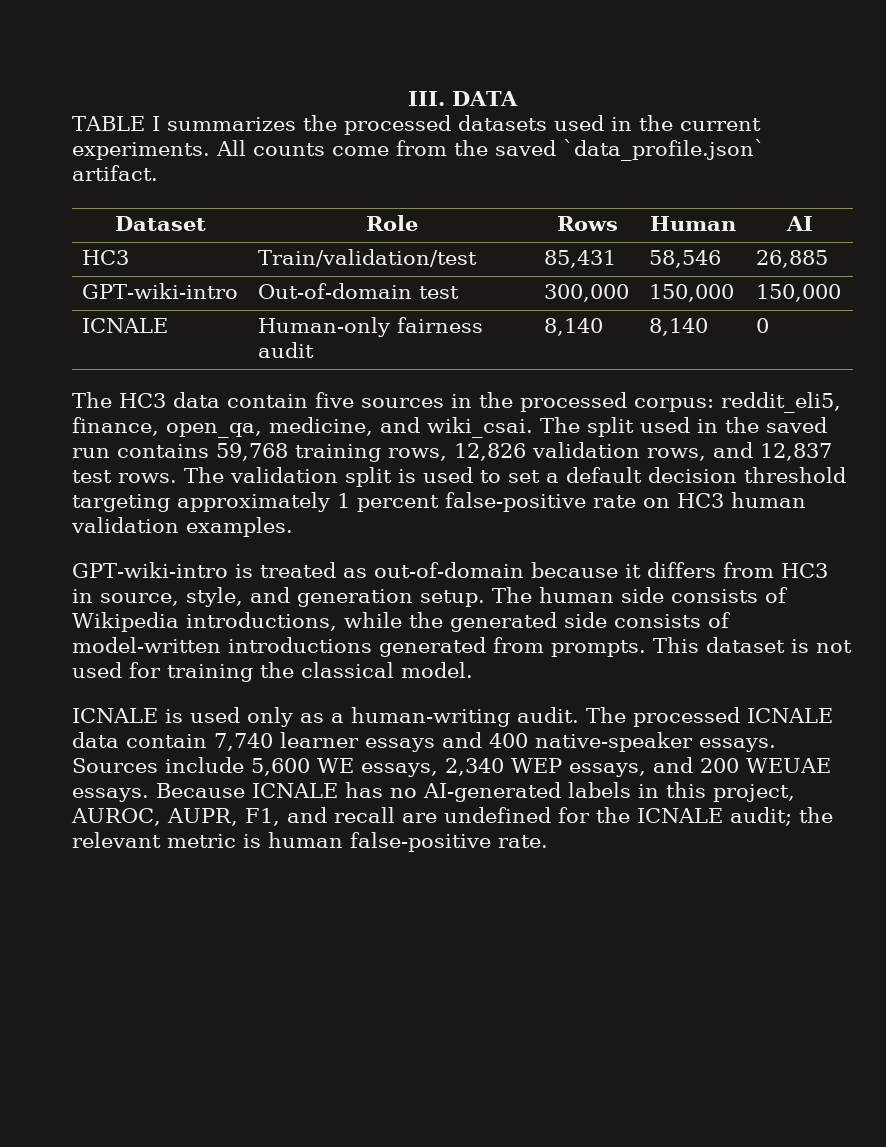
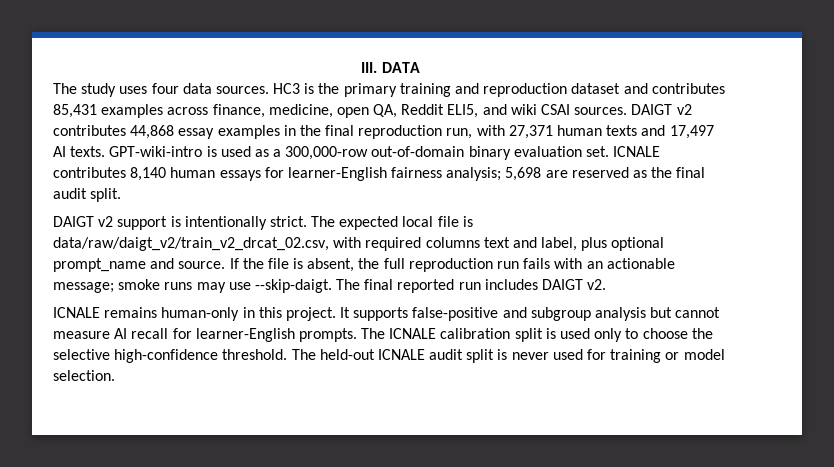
[72,115,761,135] [72,139,765,161] [72,165,158,181] [115,216,206,231] [365,215,418,231] [556,216,618,231] [650,216,736,231] [785,216,813,231] [81,250,129,265] [257,249,477,267] [543,250,616,268] [648,250,721,268] [755,250,828,268] [81,283,238,299] [257,283,459,299] [543,284,629,302] [648,284,734,302] [755,284,841,302] [81,318,168,333] [257,317,483,337] [257,342,314,358] [543,318,603,336] [648,318,708,336] [755,318,769,333] [72,392,841,413] [72,417,827,438] [72,442,832,462] [72,467,846,487] [72,492,806,512] [71,517,293,537] [72,562,828,578] [72,587,788,607] [72,612,731,632] [72,637,852,657] [72,662,473,682] [72,707,833,727] [72,732,776,752] [72,757,831,777] [72,782,795,802] [71,807,833,826] [72,832,548,852] TABLE I summarizes the processed datasets used in the current experiments. All counts come from the saved `data_profile.json` artifact. // Dataset | Role | Rows | Human | AI // HC3 | Train/validation/test | 85,431 | 58,546 | 26,885 // GPT-wiki-intro | Out-of-domain test | 300,000 | 150,000 | 150,000 // ICNALE | Human-only fairness audit | 8,140 | 8,140 | 0 // The HC3 data contain five sources in the processed corpus: reddit_eli5, finance, open_qa, medicine, and wiki_csai. The split used in the saved run contains 59,768 training rows, 12,826 validation rows, and 12,837 test rows. The validation split is used to set a default decision threshold targeting approximately 1 percent false-positive rate on HC3 human validation examples. // GPT-wiki-intro is treated as out-of-domain because it differs from HC3 in source, style, and generation setup. The human side consists of Wikipedia introductions, while the generated side consists of model-written introductions generated from prompts. This dataset is not used for training the classical model. // ICNALE is used only as a human-writing audit. The processed ICNALE data contain 7,740 learner essays and 400 native-speaker essays. Sources include 5,600 WE essays, 2,340 WEP essays, and 200 WEUAE essays. Because ICNALE has no AI-generated labels in this project, AUROC, AUPR, F1, and recall are undefined for the ICNALE audit; the relevant metric is human false-positive rate. -> [53,83,725,97] [53,104,692,118] [53,125,714,139] [53,146,661,160] [53,167,706,181] [53,188,122,202] [53,216,473,230] [53,237,665,251] [53,258,675,272] [53,279,607,293] [53,307,721,321] [53,328,713,342] [53,349,725,363] [53,370,115,381] The study uses four data sources. HC3 is the primary training and reproduction dataset and contributes 85,431 examples across finance, medicine, open QA, Reddit ELI5, and wiki CSAI sources. DAIGT v2 contributes 44,868 essay examples in the final reproduction run, with 27,371 human texts and 17,497 AI texts. GPT-wiki-intro is used as a 300,000-row out-of-domain binary evaluation set. ICNALE contributes 8,140 human essays for learner-English fairness analysis; 5,698 are reserved as the final audit split. // DAIGT v2 support is intentionally strict. The expected local file is data/raw/daigt_v2/train_v2_drcat_02.csv, with required columns text and label, plus optional prompt_name and source. If the file is absent, the full reproduction run fails with an actionable message; smoke runs may use --skip-daigt. The final reported run includes DAIGT v2. // ICNALE remains human-only in this project. It supports false-positive and subgroup analysis but cannot measure AI recall for learner-English prompts. The ICNALE calibration split is used only to choose the selective high-confidence threshold. The held-out ICNALE audit split is never used for training or model selection.

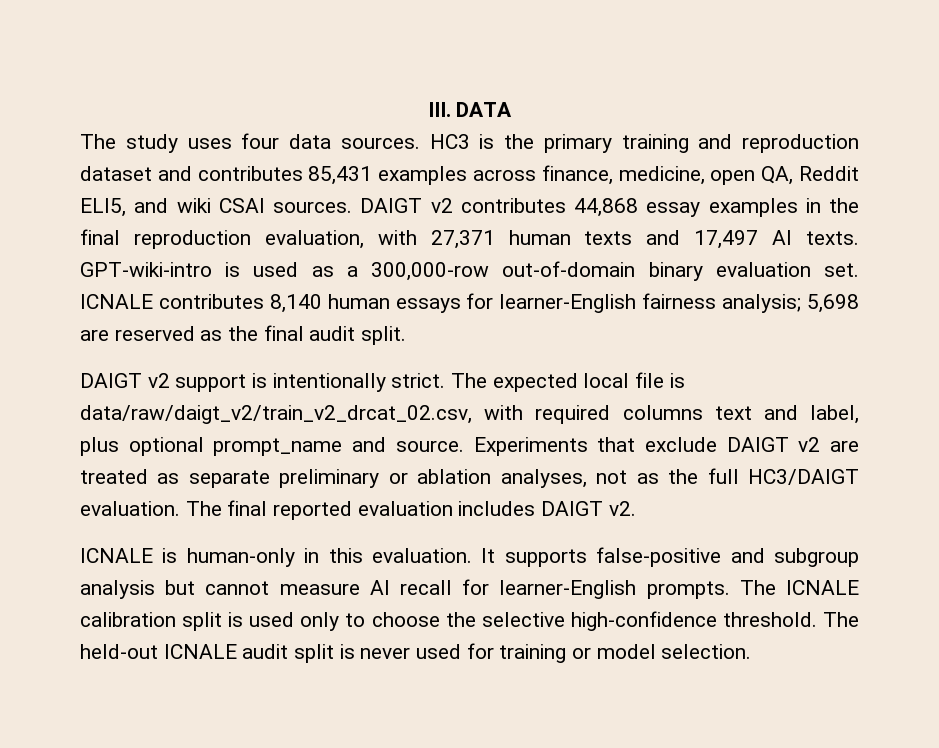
[446,128,473,139] run, -> [264,230,364,249] evaluation,
[229,258,675,272] [53,279,332,293] If the file is absent, the full reproduction run fails with an actionable message; smoke runs may use --skip-daigt. -> [473,437,860,456] [80,468,860,488] [80,501,180,516] Experiments that exclude DAIGT v2 are treated as separate preliminary or ablation analyses, not as the full HC3/DAIGT evaluation.
[458,282,481,290] run -> [357,501,453,516] evaluation
[104,307,158,318] remains -> [162,548,178,563] is
[285,307,336,321] project. -> [372,548,472,563] evaluation.

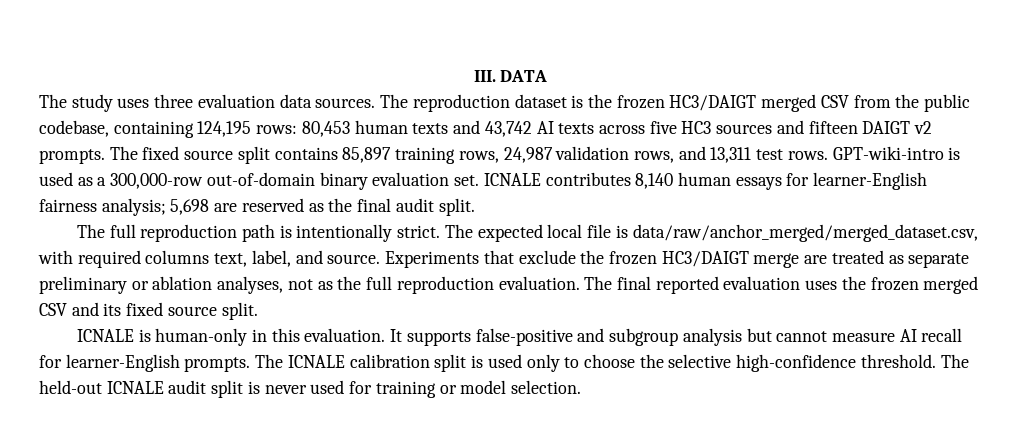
[241,133,859,153] [80,165,859,185] [80,198,859,217] [80,229,859,249] four data sources. HC3 is the primary training and reproduction dataset and contributes 85,431 examples across finance, medicine, open QA, Reddit ELI5, and wiki CSAI sources. DAIGT v2 contributes 44,868 essay examples in the final reproduction evaluation, with 27,371 human texts and 17,497 AI texts. -> [154,94,971,112] [39,120,933,138] [39,146,828,164] three evaluation data sources. The reproduction dataset is the frozen HC3/DAIGT merged CSV from the public codebase, containing 124,195 rows: 80,453 human texts and 43,742 AI texts across five HC3 sources and fifteen DAIGT v2 prompts. The fixed source split contains 85,897 training rows, 24,987 validation rows, and 13,311 test rows.
[80,373,247,392] DAIGT v2 support -> [76,224,276,242] The full reproduction path
[80,405,472,424] data/raw/daigt_v2/train_v2_drcat_02.csv, -> [632,224,978,242] data/raw/anchor_merged/merged_dataset.csv,
[714,405,859,424] [80,437,343,456] text and label, plus optional prompt_name -> [214,250,291,267] text, label,
[726,437,821,452] DAIGT v2 -> [580,250,800,268] the frozen HC3/DAIGT merge
[748,469,860,485] HC3/DAIGT -> [396,276,494,294] reproduction
[458,501,636,516] includes DAIGT v2. -> [805,276,979,294] [39,302,258,320] uses the frozen merged CSV and its fixed source split.

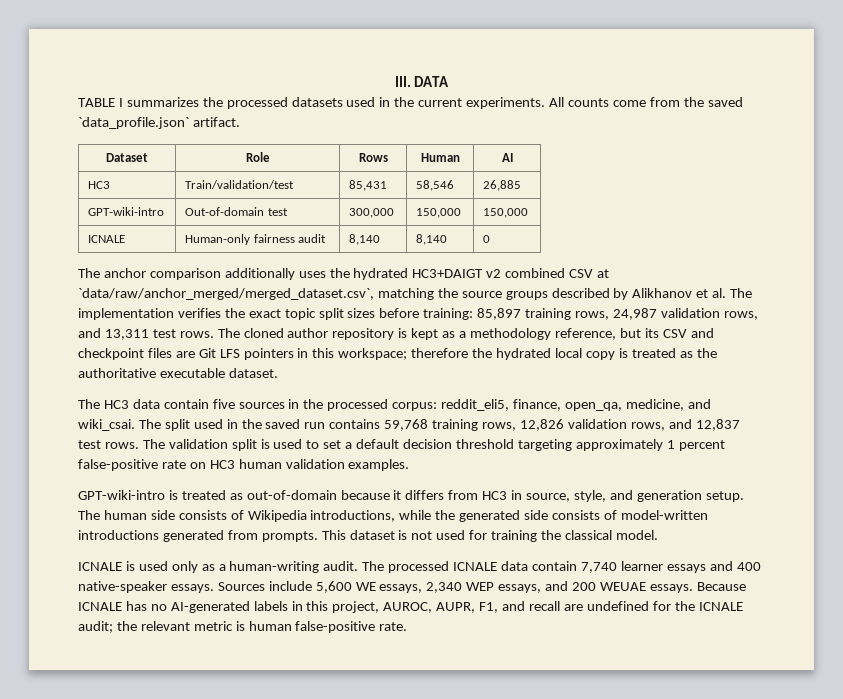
[39,94,971,112] [39,120,933,138] [39,146,338,164] The study uses three evaluation data sources. The reproduction dataset is the frozen HC3/DAIGT merged CSV from the public codebase, containing 124,195 rows: 80,453 human texts and 43,742 AI texts across five HC3 sources and fifteen DAIGT v2 prompts. The fixed source split contains -> [78,97,743,109] [78,117,240,129] [106,153,148,162] [245,152,270,162] [358,153,388,162] [420,153,460,162] [501,153,513,162] [88,181,111,189] [185,180,295,189] [349,180,388,191] [416,180,455,191] [483,180,522,191] [88,207,165,216] [185,207,288,216] [349,208,395,218] [416,208,462,218] [483,208,529,218] [88,235,126,243] [185,234,327,245] [349,234,381,245] [416,234,448,245] [483,235,491,243] [78,268,610,280] [78,288,753,300] [78,308,474,320] TABLE I summarizes the processed datasets used in the current experiments. All counts come from the saved `data_profile.json` artifact. // Dataset | Role | Rows | Human | AI // HC3 | Train/validation/test | 85,431 | 58,546 | 26,885 // GPT-wiki-intro | Out-of-domain test | 300,000 | 150,000 | 150,000 // ICNALE | Human-only fairness audit | 8,140 | 8,140 | 0 // The anchor comparison additionally uses the hydrated HC3+DAIGT v2 combined CSV at `data/raw/anchor_merged/merged_dataset.csv`, matching the source groups described by Alikhanov et al. The implementation verifies the exact topic split sizes before training:
[832,146,961,160] [39,172,928,190] [39,198,475,216] [76,224,978,242] [38,250,970,268] [39,276,979,294] [39,302,258,320] [76,328,963,346] [39,354,969,372] [39,380,581,398] GPT-wiki-intro is used as a 300,000-row out-of-domain binary evaluation set. ICNALE contributes 8,140 human essays for learner-English fairness analysis; 5,698 are reserved as the final audit split. // The full reproduction path is intentionally strict. The expected local file is data/raw/anchor_merged/merged_dataset.csv, with required columns text, label, and source. Experiments that exclude the frozen HC3/DAIGT merge are treated as separate preliminary or ablation analyses, not as the full reproduction evaluation. The final reported evaluation uses the frozen merged CSV and its fixed source split. // ICNALE is human-only in this evaluation. It supports false-positive and subgroup analysis but cannot measure AI recall for learner-English prompts. The ICNALE calibration split is used only to choose the selective high-confidence threshold. The held-out ICNALE audit split is never used for training or model selection. -> [217,328,714,340] [78,348,717,360] [78,368,278,378] [78,399,711,411] [78,419,740,431] [78,439,725,451] [78,459,410,471] [78,490,744,502] [78,510,708,522] [78,530,658,542] [78,561,761,573] [78,581,746,593] [78,601,743,613] [78,621,408,633] The cloned author repository is kept as a methodology reference, but its CSV and checkpoint files are Git LFS pointers in this workspace; therefore the hydrated local copy is treated as the authoritative executable dataset. // The HC3 data contain five sources in the processed corpus: reddit_eli5, finance, open_qa, medicine, and wiki_csai. The split used in the saved run contains 59,768 training rows, 12,826 validation rows, and 12,837 test rows. The validation split is used to set a default decision threshold targeting approximately 1 percent false-positive rate on HC3 human validation examples. // GPT-wiki-intro is treated as out-of-domain because it differs from HC3 in source, style, and generation setup. The human side consists of Wikipedia introductions, while the generated side consists of model-written introductions generated from prompts. This dataset is not used for training the classical model. // ICNALE is used only as a human-writing audit. The processed ICNALE data contain 7,740 learner essays and 400 native-speaker essays. Sources include 5,600 WE essays, 2,340 WEP essays, and 200 WEUAE essays. Because ICNALE has no AI-generated labels in this project, AUROC, AUPR, F1, and recall are undefined for the ICNALE audit; the relevant metric is human false-positive rate.

